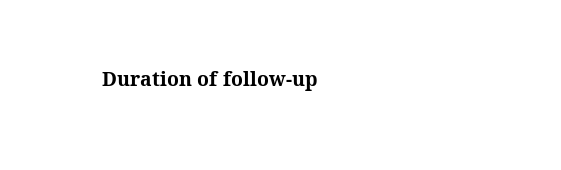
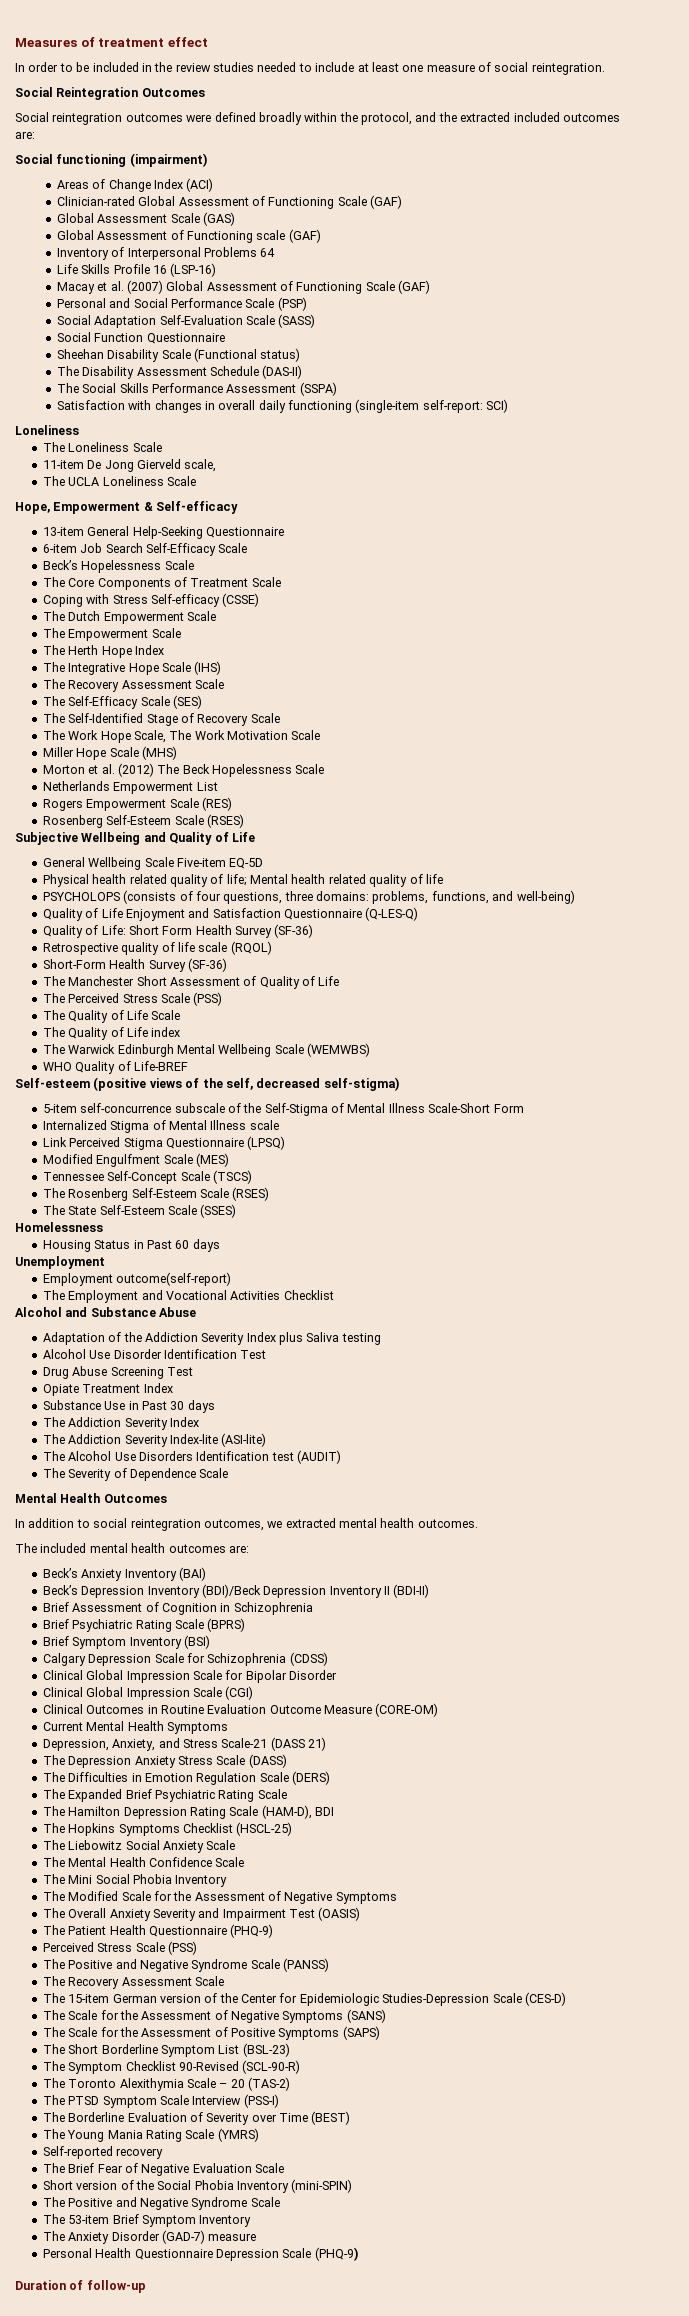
(102, 78) none -> [15,37,208,47] [15,62,605,75] [15,87,205,100] [15,112,620,125] [15,131,35,139] [15,153,207,167] [56,178,214,192] [56,195,403,209] [56,212,235,226] [56,229,321,243] [56,247,276,260] [56,263,217,277] [56,280,431,294] [56,297,307,311] [56,314,316,328] [56,332,225,344] [56,348,301,362] [56,365,303,379] [56,382,337,396] [56,399,509,413] [15,425,79,435] [42,442,162,452] [42,459,217,472] [42,476,196,486] [15,501,239,514] [42,526,284,539] [42,543,248,556] [42,560,194,573] [42,577,281,590] [42,593,260,607] [42,611,216,624] [42,628,181,641] [42,645,164,658] [42,661,222,675] [42,679,224,692] [42,695,202,709] [42,713,280,726] [42,730,321,743] [42,746,177,760] [42,763,325,777] [42,781,218,794] [42,797,232,811] [42,814,244,828] [15,832,255,845] [42,857,264,870] [42,874,443,887] [42,890,575,904] [42,907,419,921] [42,924,314,938] [42,941,272,955] [42,958,227,972] [42,976,340,989] [42,992,223,1006] [42,1010,181,1023] [42,1027,181,1040] [42,1043,371,1057] [42,1061,188,1074] [15,1077,399,1091] [42,1103,524,1116] [42,1120,279,1133] [42,1136,286,1150] [42,1153,229,1167] [42,1170,252,1184] [42,1187,270,1201] [42,1204,237,1218] [15,1222,103,1232] [42,1239,220,1252] [15,1256,105,1269] [42,1272,232,1286] [42,1290,334,1303] [15,1307,197,1317] [42,1332,381,1345] [42,1349,267,1359] [42,1366,193,1379] [42,1383,173,1396] [42,1400,215,1413] [42,1417,199,1430] [42,1433,267,1447] [42,1450,342,1464] [42,1468,229,1481] [15,1493,167,1503] [15,1518,478,1531] [15,1543,249,1553] [42,1567,206,1581] [42,1584,430,1598] [42,1602,313,1615] [42,1618,246,1632] [42,1635,210,1649] [42,1652,328,1666] [42,1670,338,1683] [42,1686,254,1700] [42,1703,439,1717] [42,1721,228,1734] [42,1737,327,1751] [42,1754,287,1768] [42,1771,331,1785] [42,1789,287,1802] [42,1805,335,1819] [42,1822,293,1836] [42,1840,236,1853] [42,1857,245,1867] [42,1874,228,1887] [42,1891,397,1904] [42,1907,361,1921] [42,1924,274,1938] [42,1941,197,1955] [42,1958,330,1972] [42,1976,224,1989] [42,1992,566,2006] [42,2009,386,2023] [42,2026,380,2040] [42,2043,290,2057] [42,2060,301,2074] [42,2077,291,2091] [42,2094,279,2108] [42,2111,351,2125] [42,2128,259,2142] [42,2146,164,2159] [42,2163,285,2176] [42,2179,353,2193] [42,2197,280,2210] [42,2214,252,2227] [42,2230,257,2244] [42,2247,358,2261] Measures of treatment effect // In order to be included in the review studies needed to include at least one measure of social reintegration. // Social Reintegration Outcomes // Social reintegration outcomes were defined broadly within the protocol, and the extracted included outcomes are: // Social functioning (impairment) // Areas of Change Index (ACI) // Clinician-rated Global Assessment of Functioning Scale (GAF) // Global Assessment Scale (GAS) // Global Assessment of Functioning scale (GAF) // Inventory of Interpersonal Problems 64 // Life Skills Profile 16 (LSP-16) // Macay et al. (2007) Global Assessment of Functioning Scale (GAF) // Personal and Social Performance Scale (PSP) // Social Adaptation Self-Evaluation Scale (SASS) // Social Function Questionnaire // Sheehan Disability Scale (Functional status) // The Disability Assessment Schedule (DAS-II) // The Social Skills Performance Assessment (SSPA) // Satisfaction with changes in overall daily functioning (single-item self-report: SCI) // Loneliness // The Loneliness Scale // 11-item De Jong Gierveld scale, // The UCLA Loneliness Scale // Hope, Empowerment & Self-efficacy // 13-item General Help-Seeking Questionnaire // 6-item Job Search Self-Efficacy Scale // Beck’s Hopelessness Scale // The Core Components of Treatment Scale // Coping with Stress Self-efficacy (CSSE) // The Dutch Empowerment Scale // The Empowerment Scale // The Herth Hope Index // The Integrative Hope Scale (IHS) // The Recovery Assessment Scale // The Self-Efficacy Scale (SES) // The Self-Identified Stage of Recovery Scale // The Work Hope Scale, The Work Motivation Scale // Miller Hope Scale (MHS) // Morton et al. (2012) The Beck Hopelessness Scale // Netherlands Empowerment List // Rogers Empowerment Scale (RES) // Rosenberg Self-Esteem Scale (RSES) // Subjective Wellbeing and Quality of Life // General Wellbeing Scale Five-item EQ-5D // Physical health related quality of life; Mental health related quality of life // PSYCHOLOPS (consists of four questions, three domains: problems, functions, and well-being) // Quality of Life Enjoyment and Satisfaction Questionnaire (Q-LES-Q) // Quality of Life: Short Form Health Survey (SF-36) // Retrospective quality of life scale (RQOL) // Short-Form Health Survey (SF-36) // The Manchester Short Assessment of Quality of Life // The Perceived Stress Scale (PSS) // The Quality of Life Scale // The Quality of Life index // The Warwick Edinburgh Mental Wellbeing Scale (WEMWBS) // WHO Quality of Life-BREF // Self-esteem (positive views of the self, decreased self-stigma) // 5-item self-concurrence subscale of the Self-Stigma of Mental Illness Scale-Short Form // Internalized Stigma of Mental Illness scale // Link Perceived Stigma Questionnaire (LPSQ) // Modified Engulfment Scale (MES) // Tennessee Self-Concept Scale (TSCS) // The Rosenberg Self-Esteem Scale (RSES) // The State Self-Esteem Scale (SSES) // Homelessness // Housing Status in Past 60 days // Unemployment // Employment outcome(self-report) // The Employment and Vocational Activities Checklist // Alcohol and Substance Abuse // Adaptation of the Addiction Severity Index plus Saliva testing // Alcohol Use Disorder Identification Test // Drug Abuse Screening Test // Opiate Treatment Index // Substance Use in Past 30 days // The Addiction Severity Index // The Addiction Severity Index-lite (ASI-lite) // The Alcohol Use Disorders Identification test (AUDIT) // The Severity of Dependence Scale // Mental Health Outcomes // In addition to social reintegration outcomes, we extracted mental health outcomes. // The included mental health outcomes are: // Beck’s Anxiety Inventory (BAI) // Beck’s Depression Inventory (BDI)/Beck Depression Inventory II (BDI-II) // Brief Assessment of Cognition in Schizophrenia // Brief Psychiatric Rating Scale (BPRS) // Brief Symptom Inventory (BSI) // Calgary Depression Scale for Schizophrenia (CDSS) // Clinical Global Impression Scale for Bipolar Disorder // Clinical Global Impression Scale (CGI) // Clinical Outcomes in Routine Evaluation Outcome Measure (CORE-OM) // Current Mental Health Symptoms // Depression, Anxiety, and Stress Scale-21 (DASS 21) // The Depression Anxiety Stress Scale (DASS) // The Difficulties in Emotion Regulation Scale (DERS) // The Expanded Brief Psychiatric Rating Scale // The Hamilton Depression Rating Scale (HAM-D), BDI // The Hopkins Symptoms Checklist (HSCL-25) // The Liebowitz Social Anxiety Scale // The Mental Health Confidence Scale // The Mini Social Phobia Inventory // The Modified Scale for the Assessment of Negative Symptoms // The Overall Anxiety Severity and Impairment Test (OASIS) // The Patient Health Questionnaire (PHQ-9) // Perceived Stress Scale (PSS) // The Positive and Negative Syndrome Scale (PANSS) // The Recovery Assessment Scale // The 15-item German version of the Center for Epidemiologic Studies-Depression Scale (CES-D) // The Scale for the Assessment of Negative Symptoms (SANS) // The Scale for the Assessment of Positive Symptoms (SAPS) // The Short Borderline Symptom List (BSL-23) // The Symptom Checklist 90-Revised (SCL-90-R) // The Toronto Alexithymia Scale – 20 (TAS-2) // The PTSD Symptom Scale Interview (PSS-I) // The Borderline Evaluation of Severity over Time (BEST) // The Young Mania Rating Scale (YMRS) // Self-reported recovery // The Brief Fear of Negative Evaluation Scale // Short version of the Social Phobia Inventory (mini-SPIN) // The Positive and Negative Syndrome Scale // The 53-item Brief Symptom Inventory // The Anxiety Disorder (GAD-7) measure // Personal Health Questionnaire Depression Scale (PHQ-9) //

